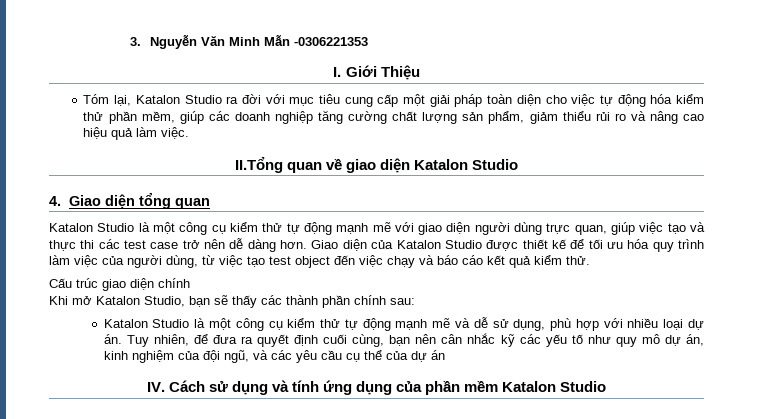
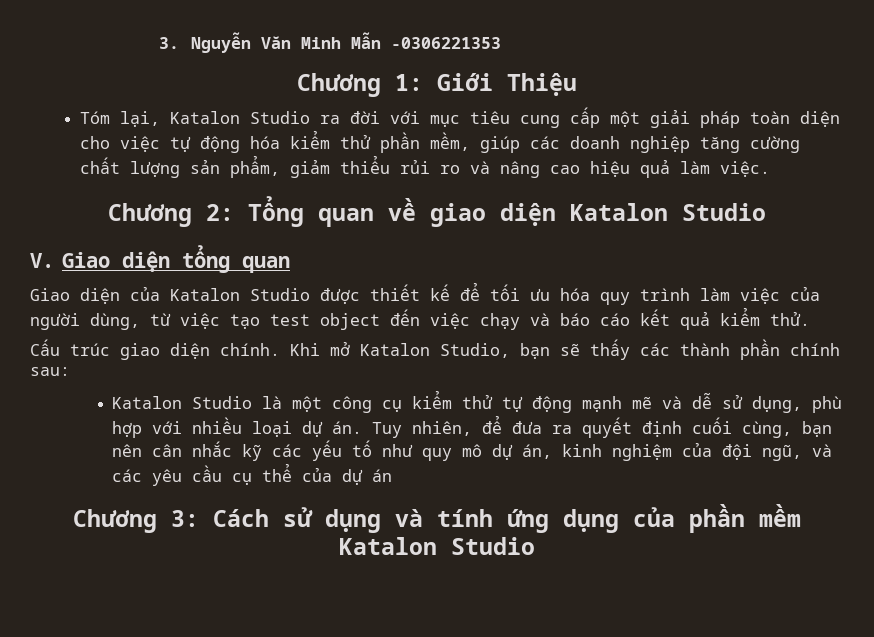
[333,67,342,77] I. -> [297,73,423,97] Chương 1:
[234,156,283,173] II.Tổng -> [108,196,304,227] Chương 2: Tổng
[49,196,61,206] 4. -> [30,253,54,268] V.
[49,222,706,235] [49,238,308,252] Katalon Studio là một công cụ kiểm thử tự động mạnh mẽ với giao diện người dùng trực quan, giúp việc tạo và thực thi các test case trở nên dễ dàng hơn. -> (291, 264) none
[158,278,190,288] chính // -> [220,343,280,356] chính.
[146,382,165,392] IV. -> [73,509,199,533] Chương 3:

